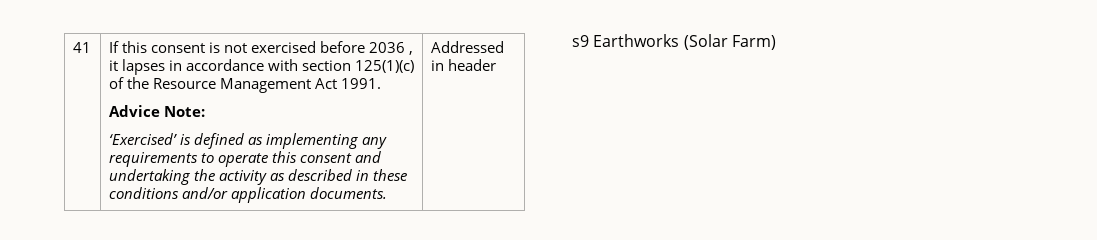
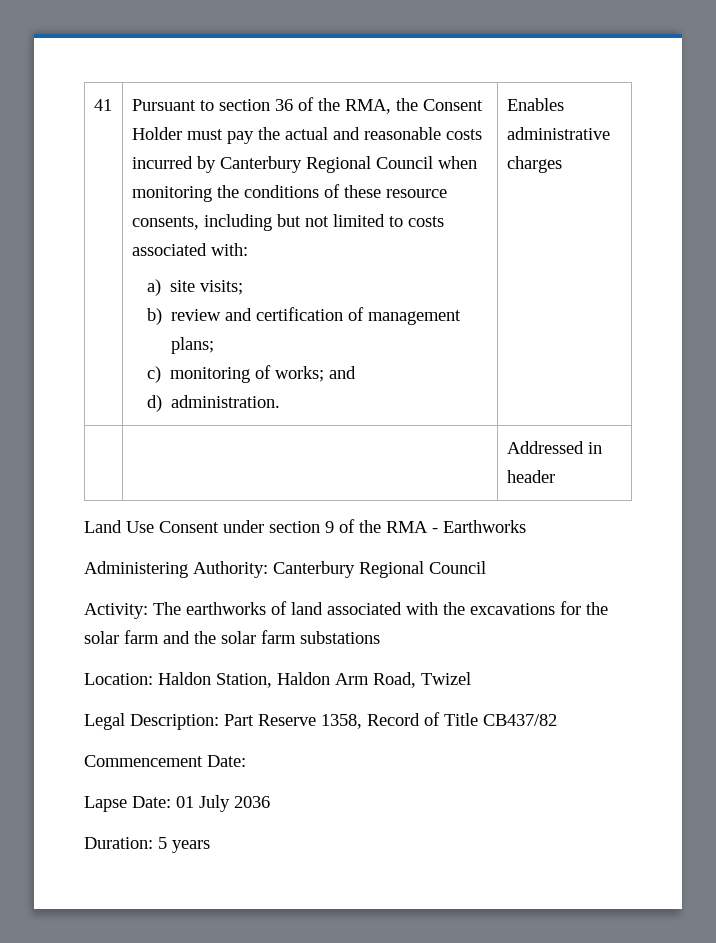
[108,41,413,55] [108,59,414,75] [108,77,381,93] [108,105,205,117] [108,133,387,149] [108,151,381,167] [108,169,407,185] [108,187,387,203] [430,41,504,53] [430,59,496,71] [572,34,776,50] If this consent is not exercised before 2036 , it lapses in accordance with section 125(1)(c) of the Resource Management Act 1991. // Advice Note: // ‘Exercised’ is defined as implementing any requirements to operate this consent and undertaking the activity as described in these conditions and/or application documents. | Addressed in header // s9 Earthworks (Solar Farm) -> [131,97,483,114] [131,127,482,144] [131,156,477,173] [131,184,447,202] [131,214,444,231] [131,243,248,256] [147,279,244,296] [147,307,462,325] [171,337,215,354] [147,365,357,383] [147,395,281,412] [506,98,564,111] [506,127,610,140] [506,156,562,173] [506,441,602,454] [506,470,555,483] [84,519,526,533] [84,561,486,578] [84,601,608,619] [84,630,380,644] [84,672,471,688] [84,712,557,730] [84,755,246,767] [84,795,270,812] [84,837,210,853] Pursuant to section 36 of the RMA, the Consent Holder must pay the actual and reasonable costs incurred by Canterbury Regional Council when monitoring the conditions of these resource consents, including but not limited to costs associated with: // a) site visits; // b) review and certification of management plans; // c) monitoring of works; and // d) administration. | Enables administrative charges // | | Addressed in header // Land Use Consent under section 9 of the RMA - Earthworks // Administering Authority: Canterbury Regional Council // Activity: The earthworks of land associated with the excavations for the solar farm and the solar farm substations // Location: Haldon Station, Haldon Arm Road, Twizel // Legal Description: Part Reserve 1358, Record of Title CB437/82 // Commencement Date: // Lapse Date: 01 July 2036 // Duration: 5 years

